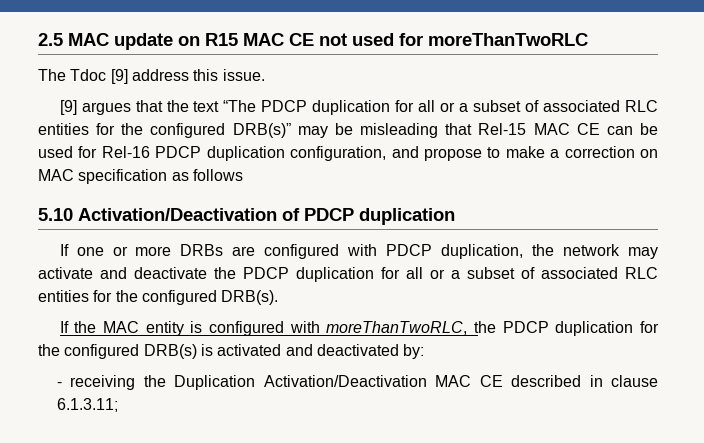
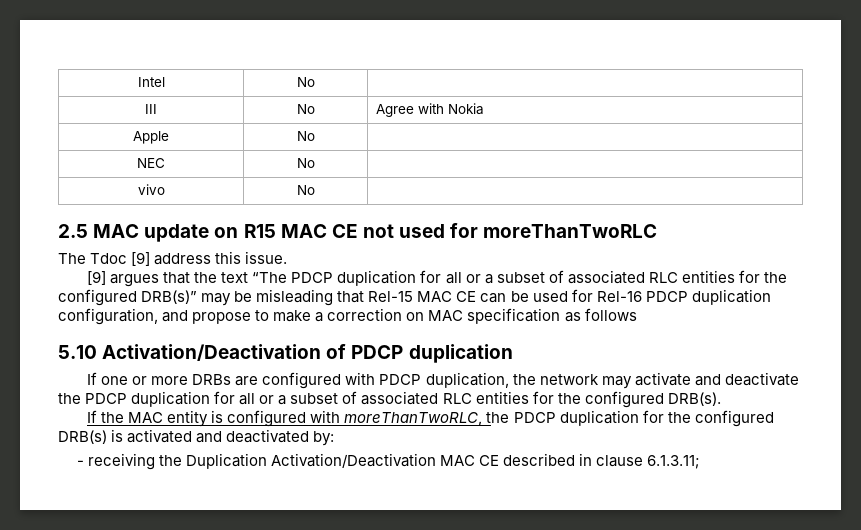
(38, 39) none -> [137,77,165,87] [296,77,315,87] [145,104,157,114] [296,104,315,114] [375,103,484,117] [133,131,169,144] [296,131,315,141] [137,158,165,168] [296,158,315,168] [137,184,165,195] [296,185,315,195] Intel | No | // III | No | Agree with Nokia // Apple | No | // NEC | No | // vivo | No | //

